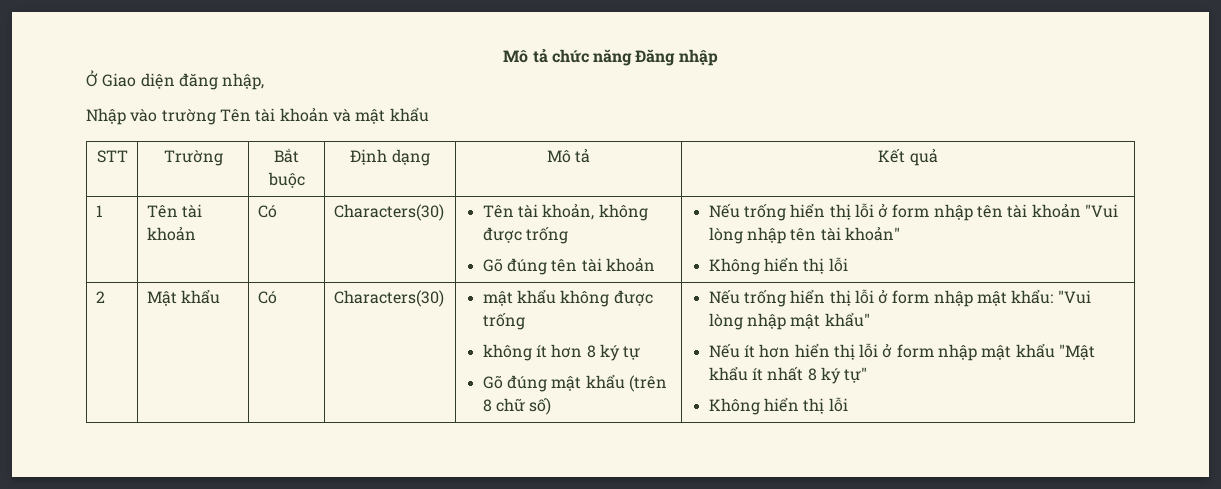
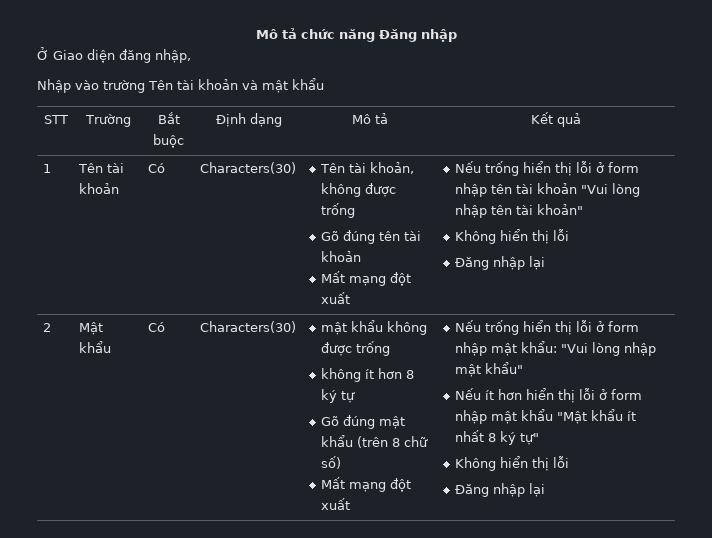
(655, 264) none -> [321,271,412,286] [321,292,351,304] // Mất mạng đột xuất
(848, 264) none -> [455,256,546,270] // Đăng nhập lại
(552, 406) none -> [321,477,412,492] [321,498,351,510] // Mất mạng đột xuất
(848, 404) none -> [455,483,546,497] // Đăng nhập lại

